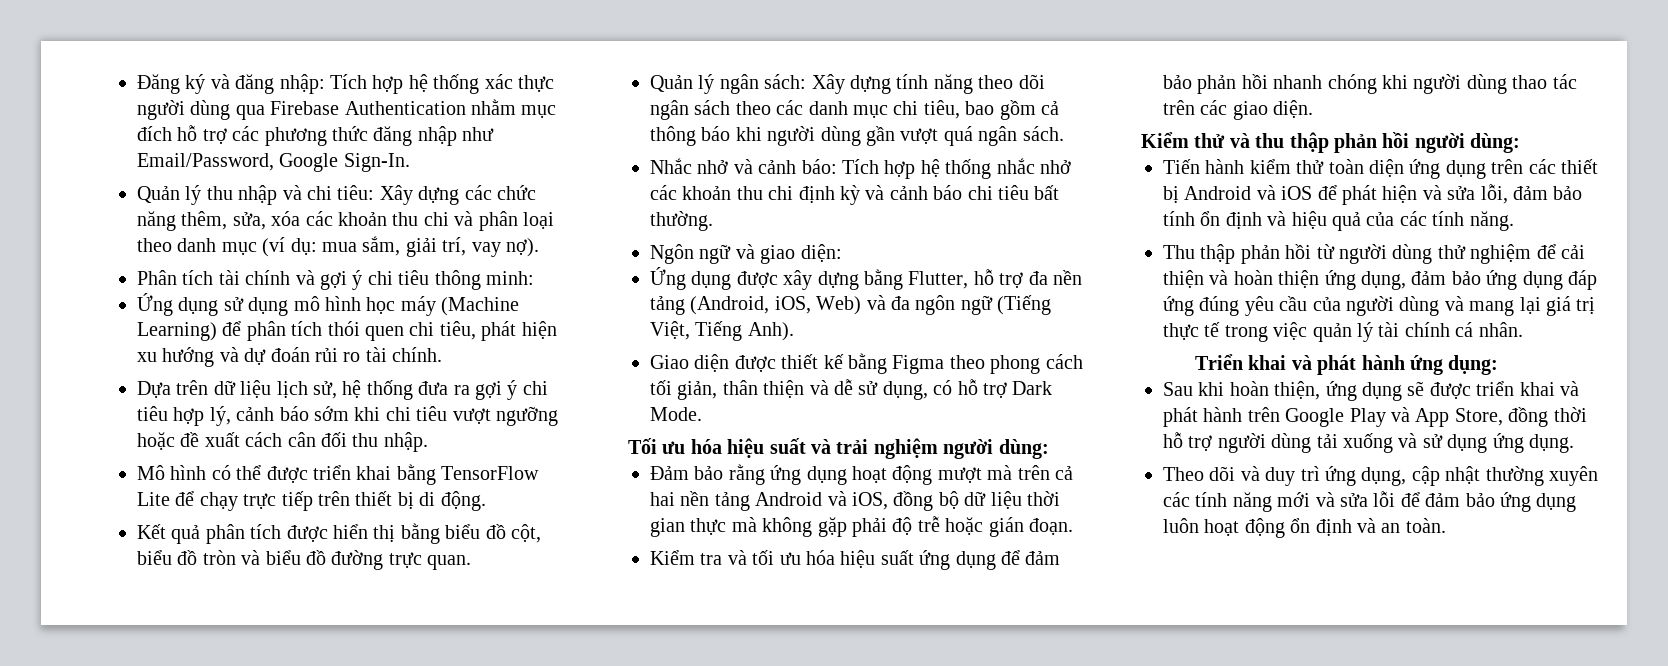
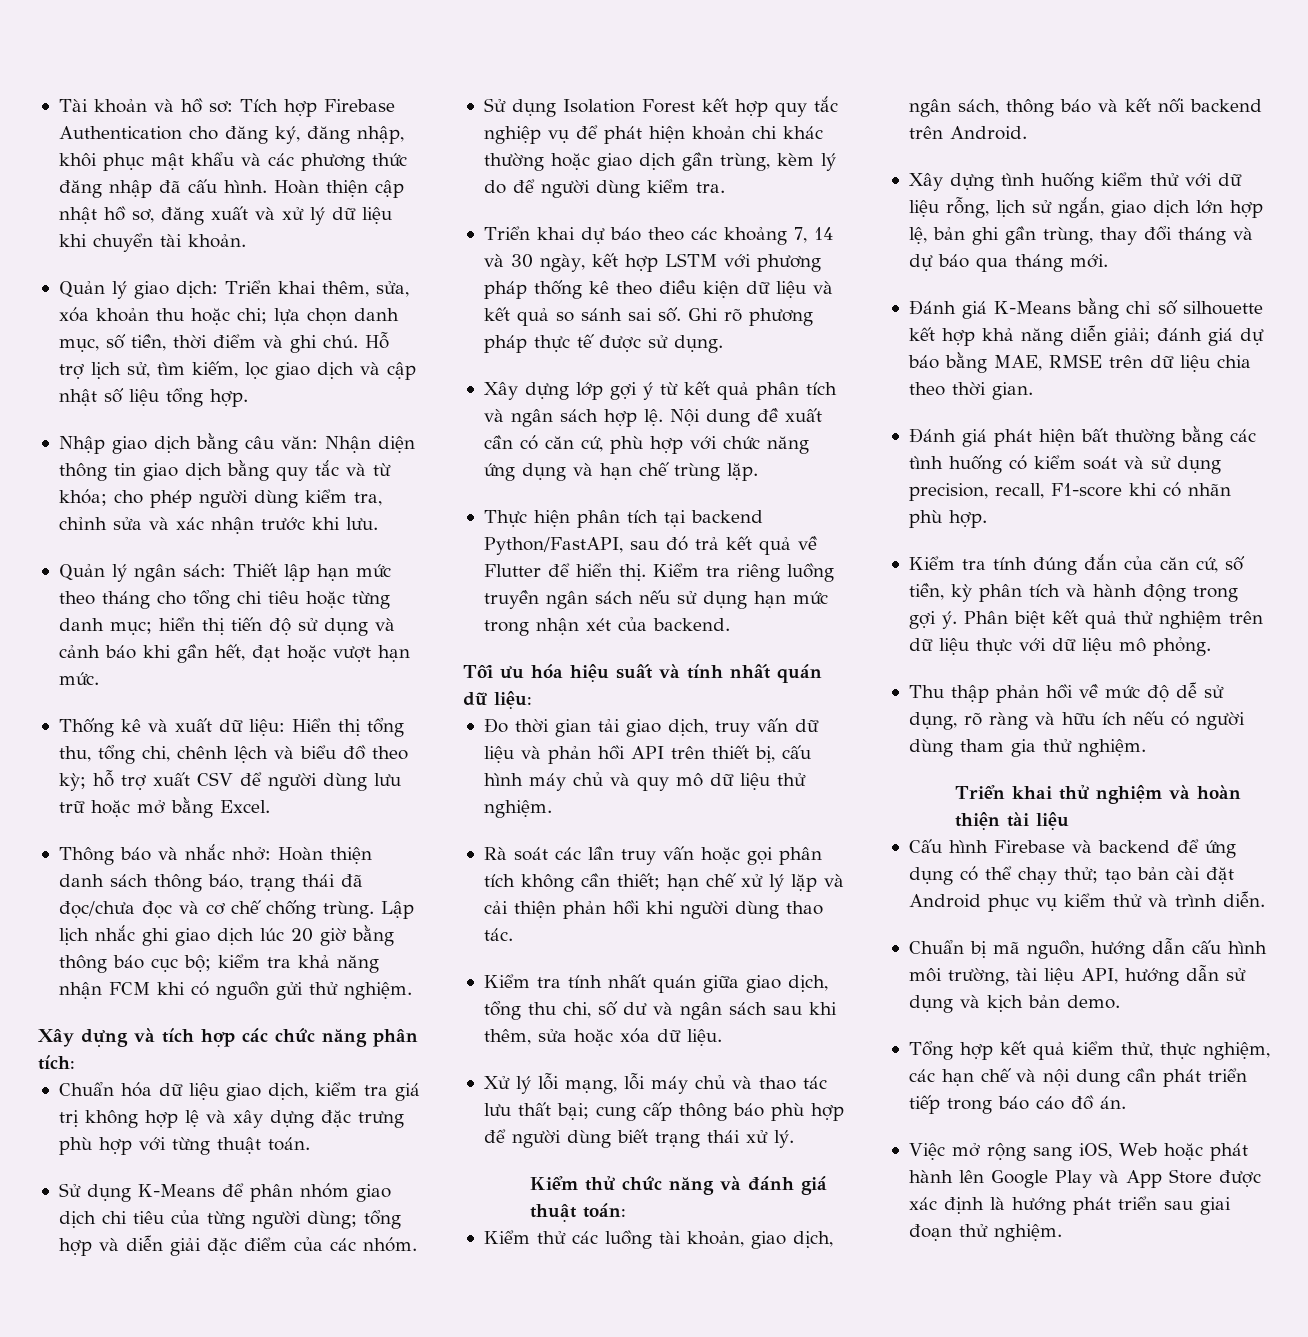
[137,74,554,94] [137,99,557,120] [137,125,227,144] Đăng ký và đăng nhập: Tích hợp hệ thống xác thực người dùng qua Firebase Authentication nhằm mục đích hỗ trợ -> [58,98,395,117] [58,126,404,144] [58,152,261,171] Tài khoản và hồ sơ: Tích hợp Firebase Authentication cho đăng ký, đăng nhập, khôi phục mật khẩu và
[462,127,495,141] [137,153,410,172] [137,185,536,205] [137,211,176,231] như Email/Password, Google Sign-In. // Quản lý thu nhập và chi tiêu: Xây dựng các chức năng -> [158,179,404,198] [58,206,392,225] [58,233,246,252] [58,280,316,299] đã cấu hình. Hoàn thiện cập nhật hồ sơ, đăng xuất và xử lý dữ liệu khi chuyển tài khoản. // Quản lý giao dịch: Triển khai
[305,211,554,231] [137,236,539,257] [137,270,534,290] [137,293,520,316] [137,321,557,341] [137,347,443,367] [137,380,548,400] [137,406,558,426] [137,432,428,452] [137,464,540,485] [137,491,486,511] [137,523,541,544] [137,550,472,570] [650,74,1045,94] [650,100,1059,120] [650,126,1064,146] [650,158,1071,179] [650,185,1060,205] [650,211,713,231] [650,244,842,264] [650,267,1082,290] [650,295,1052,315] [650,321,794,341] [650,353,1083,374] [650,379,1053,400] [650,407,702,421] các khoản thu chi và phân loại theo danh mục (ví dụ: mua sắm, giải trí, vay nợ). // Phân tích tài chính và gợi ý chi tiêu thông minh: // Ứng dụng sử dụng mô hình học máy (Machine Learning) để phân tích thói quen chi tiêu, phát hiện xu hướng và dự đoán rủi ro tài chính. // Dựa trên dữ liệu lịch sử, hệ thống đưa ra gợi ý chi tiêu hợp lý, cảnh báo sớm khi chi tiêu vượt ngưỡng hoặc đề xuất cách cân đối thu nhập. // Mô hình có thể được triển khai bằng TensorFlow Lite để chạy trực tiếp trên thiết bị di động. // Kết quả phân tích được hiển thị bằng biểu đồ cột, biểu đồ tròn và biểu đồ đường trực quan. // Quản lý ngân sách: Xây dựng tính năng theo dõi ngân sách theo các danh mục chi tiêu, bao gồm cả thông báo khi người dùng gần vượt quá ngân sách. // Nhắc nhở và cảnh báo: Tích hợp hệ thống nhắc nhở các khoản thu chi định kỳ và cảnh báo chi tiêu bất thường. // Ngôn ngữ và giao diện: // Ứng dụng được xây dựng bằng Flutter, hỗ trợ đa nền tảng (Android, iOS, Web) và đa ngôn ngữ (Tiếng Việt, Tiếng Anh). // Giao diện được thiết kế bằng Figma theo phong cách tối giản, thân thiện và dễ sử dụng, có hỗ trợ Dark Mode. -> [95,308,399,326] [58,332,389,353] [58,361,416,380] [58,388,248,407] [58,433,415,454] [58,460,391,481] [58,489,382,508] [58,517,378,535] [58,563,391,582] [58,590,390,609] [58,617,395,636] [58,644,410,663] [58,672,99,685] [58,718,404,737] [58,745,408,764] [58,770,401,791] [58,797,270,818] [58,844,372,865] [58,874,363,892] [58,900,414,919] [58,925,394,946] [58,954,379,973] [58,981,412,1000] [38,1028,418,1047] [38,1055,75,1070] [58,1082,420,1101] [58,1110,404,1128] [58,1137,310,1155] [58,1183,391,1202] [58,1210,401,1229] [58,1235,417,1256] [483,96,838,117] [483,125,823,144] [483,152,836,171] [483,179,725,198] [483,226,833,245] [483,253,821,272] [483,280,833,299] [483,307,813,326] [483,334,723,353] [483,381,837,400] [483,408,822,427] [483,435,809,454] [483,462,758,481] [483,510,763,528] [483,536,817,555] [483,563,834,582] [483,590,828,609] [483,617,730,636] khoản thu hoặc chi; lựa chọn danh mục, số tiền, thời điểm và ghi chú. Hỗ trợ lịch sử, tìm kiếm, lọc giao dịch và cập nhật số liệu tổng hợp. // Nhập giao dịch bằng câu văn: Nhận diện thông tin giao dịch bằng quy tắc và từ khóa; cho phép người dùng kiểm tra, chỉnh sửa và xác nhận trước khi lưu. // Quản lý ngân sách: Thiết lập hạn mức theo tháng cho tổng chi tiêu hoặc từng danh mục; hiển thị tiến độ sử dụng và cảnh báo khi gần hết, đạt hoặc vượt hạn mức. // Thống kê và xuất dữ liệu: Hiển thị tổng thu, tổng chi, chênh lệch và biểu đồ theo kỳ; hỗ trợ xuất CSV để người dùng lưu trữ hoặc mở bằng Excel. // Thông báo và nhắc nhở: Hoàn thiện danh sách thông báo, trạng thái đã đọc/chưa đọc và cơ chế chống trùng. Lập lịch nhắc ghi giao dịch lúc 20 giờ bằng thông báo cục bộ; kiểm tra khả năng nhận FCM khi có nguồn gửi thử nghiệm. // Xây dựng và tích hợp các chức năng phân tích: // Chuẩn hóa dữ liệu giao dịch, kiểm tra giá trị không hợp lệ và xây dựng đặc trưng phù hợp với từng thuật toán. // Sử dụng K-Means để phân nhóm giao dịch chi tiêu của từng người dùng; tổng hợp và diễn giải đặc điểm của các nhóm. // Sử dụng Isolation Forest kết hợp quy tắc nghiệp vụ để phát hiện khoản chi khác thường hoặc giao dịch gần trùng, kèm lý do để người dùng kiểm tra. // Triển khai dự báo theo các khoảng 7, 14 và 30 ngày, kết hợp LSTM với phương pháp thống kê theo điều kiện dữ liệu và kết quả so sánh sai số. Ghi rõ phương pháp thực tế được sử dụng. // Xây dựng lớp gợi ý từ kết quả phân tích và ngân sách hợp lệ. Nội dung đề xuất cần có căn cứ, phù hợp với chức năng ứng dụng và hạn chế trùng lặp. // Thực hiện phân tích tại backend Python/FastAPI, sau đó trả kết quả về Flutter để hiển thị. Kiểm tra riêng luồng truyền ngân sách nếu sử dụng hạn mức trong nhận xét của backend.
[836,438,1049,459] [650,464,1073,485] [650,491,1060,511] [650,516,1073,537] [650,550,1061,570] [1163,74,1577,94] [1163,100,1314,120] [1141,132,1521,153] [1163,159,1598,179] [1163,184,1583,205] [1163,211,1514,231] [1163,244,1585,264] [1163,270,1597,290] [1163,296,1596,316] [1163,322,1523,342] [1195,354,1499,375] [1163,381,1579,401] [1163,407,1587,427] [1163,432,1574,453] [1163,466,1598,486] [1163,491,1577,512] [1163,518,1446,538] trải nghiệm người dùng: // Đảm bảo rằng ứng dụng hoạt động mượt mà trên cả hai nền tảng Android và iOS, đồng bộ dữ liệu thời gian thực mà không gặp phải độ trễ hoặc gián đoạn. // Kiểm tra và tối ưu hóa hiệu suất ứng dụng để đảm bảo phản hồi nhanh chóng khi người dùng thao tác trên các giao diện. // Kiểm thử và thu thập phản hồi người dùng: // Tiến hành kiểm thử toàn diện ứng dụng trên các thiết bị Android và iOS để phát hiện và sửa lỗi, đảm bảo tính ổn định và hiệu quả của các tính năng. // Thu thập phản hồi từ người dùng thử nghiệm để cải thiện và hoàn thiện ứng dụng, đảm bảo ứng dụng đáp ứng đúng yêu cầu của người dùng và mang lại giá trị thực tế trong việc quản lý tài chính cá nhân. // Triển khai và phát hành ứng dụng: // Sau khi hoàn thiện, ứng dụng sẽ được triển khai và phát hành trên Google Play và App Store, đồng thời hỗ trợ người dùng tải xuống và sử dụng ứng dụng. // Theo dõi và duy trì ứng dụng, cập nhật thường xuyên các tính năng mới và sửa lỗi để đảm bảo ứng dụng luôn hoạt động ổn định và an toàn. -> [687,664,822,683] [463,691,532,710] [483,718,819,737] [483,745,811,764] [483,772,806,791] [483,800,552,818] [483,846,822,865] [483,873,844,892] [483,900,823,919] [483,928,513,941] [483,974,828,993] [483,1001,837,1020] [483,1028,722,1047] [483,1073,827,1094] [483,1102,844,1121] [483,1129,794,1148] [530,1176,828,1195] [530,1203,627,1222] [483,1230,833,1249] [908,98,1262,117] [908,126,1027,140] [908,172,1242,191] [908,197,1263,218] [908,226,1253,245] [908,254,1108,272] [908,298,1263,319] [908,325,1264,346] [907,352,1251,373] [908,382,1033,400] [908,426,1256,447] [908,455,1221,474] [908,482,1231,501] [908,510,987,528] [908,554,1245,575] [908,583,1238,602] [908,610,1263,629] [908,637,1211,656] [908,682,1224,703] [908,711,1245,730] [908,739,1146,757] [955,785,1242,804] [955,812,1070,831] [908,839,1236,858] [908,866,1234,885] [908,891,1265,912] [908,938,1267,959] [908,965,1246,986] [908,995,1120,1013] [908,1041,1270,1060] [908,1068,1247,1087] [908,1095,1126,1114] [908,1142,1248,1161] [908,1169,1261,1188] [908,1196,1231,1215] [908,1224,1062,1242] tính nhất quán dữ liệu: // Đo thời gian tải giao dịch, truy vấn dữ liệu và phản hồi API trên thiết bị, cấu hình máy chủ và quy mô dữ liệu thử nghiệm. // Rà soát các lần truy vấn hoặc gọi phân tích không cần thiết; hạn chế xử lý lặp và cải thiện phản hồi khi người dùng thao tác. // Kiểm tra tính nhất quán giữa giao dịch, tổng thu chi, số dư và ngân sách sau khi thêm, sửa hoặc xóa dữ liệu. // Xử lý lỗi mạng, lỗi máy chủ và thao tác lưu thất bại; cung cấp thông báo phù hợp để người dùng biết trạng thái xử lý. // Kiểm thử chức năng và đánh giá thuật toán: // Kiểm thử các luồng tài khoản, giao dịch, ngân sách, thông báo và kết nối backend trên Android. // Xây dựng tình huống kiểm thử với dữ liệu rỗng, lịch sử ngắn, giao dịch lớn hợp lệ, bản ghi gần trùng, thay đổi tháng và dự báo qua tháng mới. // Đánh giá K-Means bằng chỉ số silhouette kết hợp khả năng diễn giải; đánh giá dự báo bằng MAE, RMSE trên dữ liệu chia theo thời gian. // Đánh giá phát hiện bất thường bằng các tình huống có kiểm soát và sử dụng precision, recall, F1-score khi có nhãn phù hợp. // Kiểm tra tính đúng đắn của căn cứ, số tiền, kỳ phân tích và hành động trong gợi ý. Phân biệt kết quả thử nghiệm trên dữ liệu thực với dữ liệu mô phỏng. // Thu thập phản hồi về mức độ dễ sử dụng, rõ ràng và hữu ích nếu có người dùng tham gia thử nghiệm. // Triển khai thử nghiệm và hoàn thiện tài liệu // Cấu hình Firebase và backend để ứng dụng có thể chạy thử; tạo bản cài đặt Android phục vụ kiểm thử và trình diễn. // Chuẩn bị mã nguồn, hướng dẫn cấu hình môi trường, tài liệu API, hướng dẫn sử dụng và kịch bản demo. // Tổng hợp kết quả kiểm thử, thực nghiệm, các hạn chế và nội dung cần phát triển tiếp trong báo cáo đồ án. // Việc mở rộng sang iOS, Web hoặc phát hành lên Google Play và App Store được xác định là hướng phát triển sau giai đoạn thử nghiệm.

